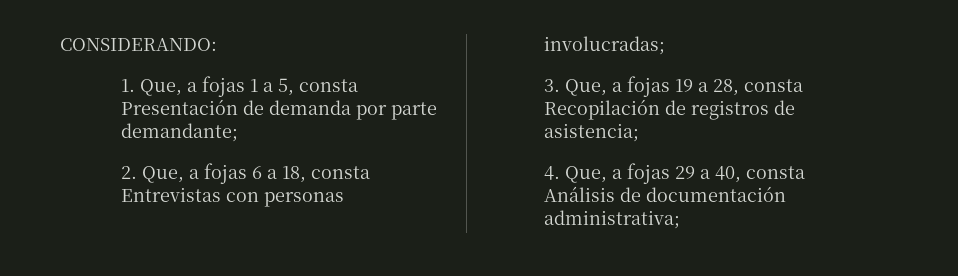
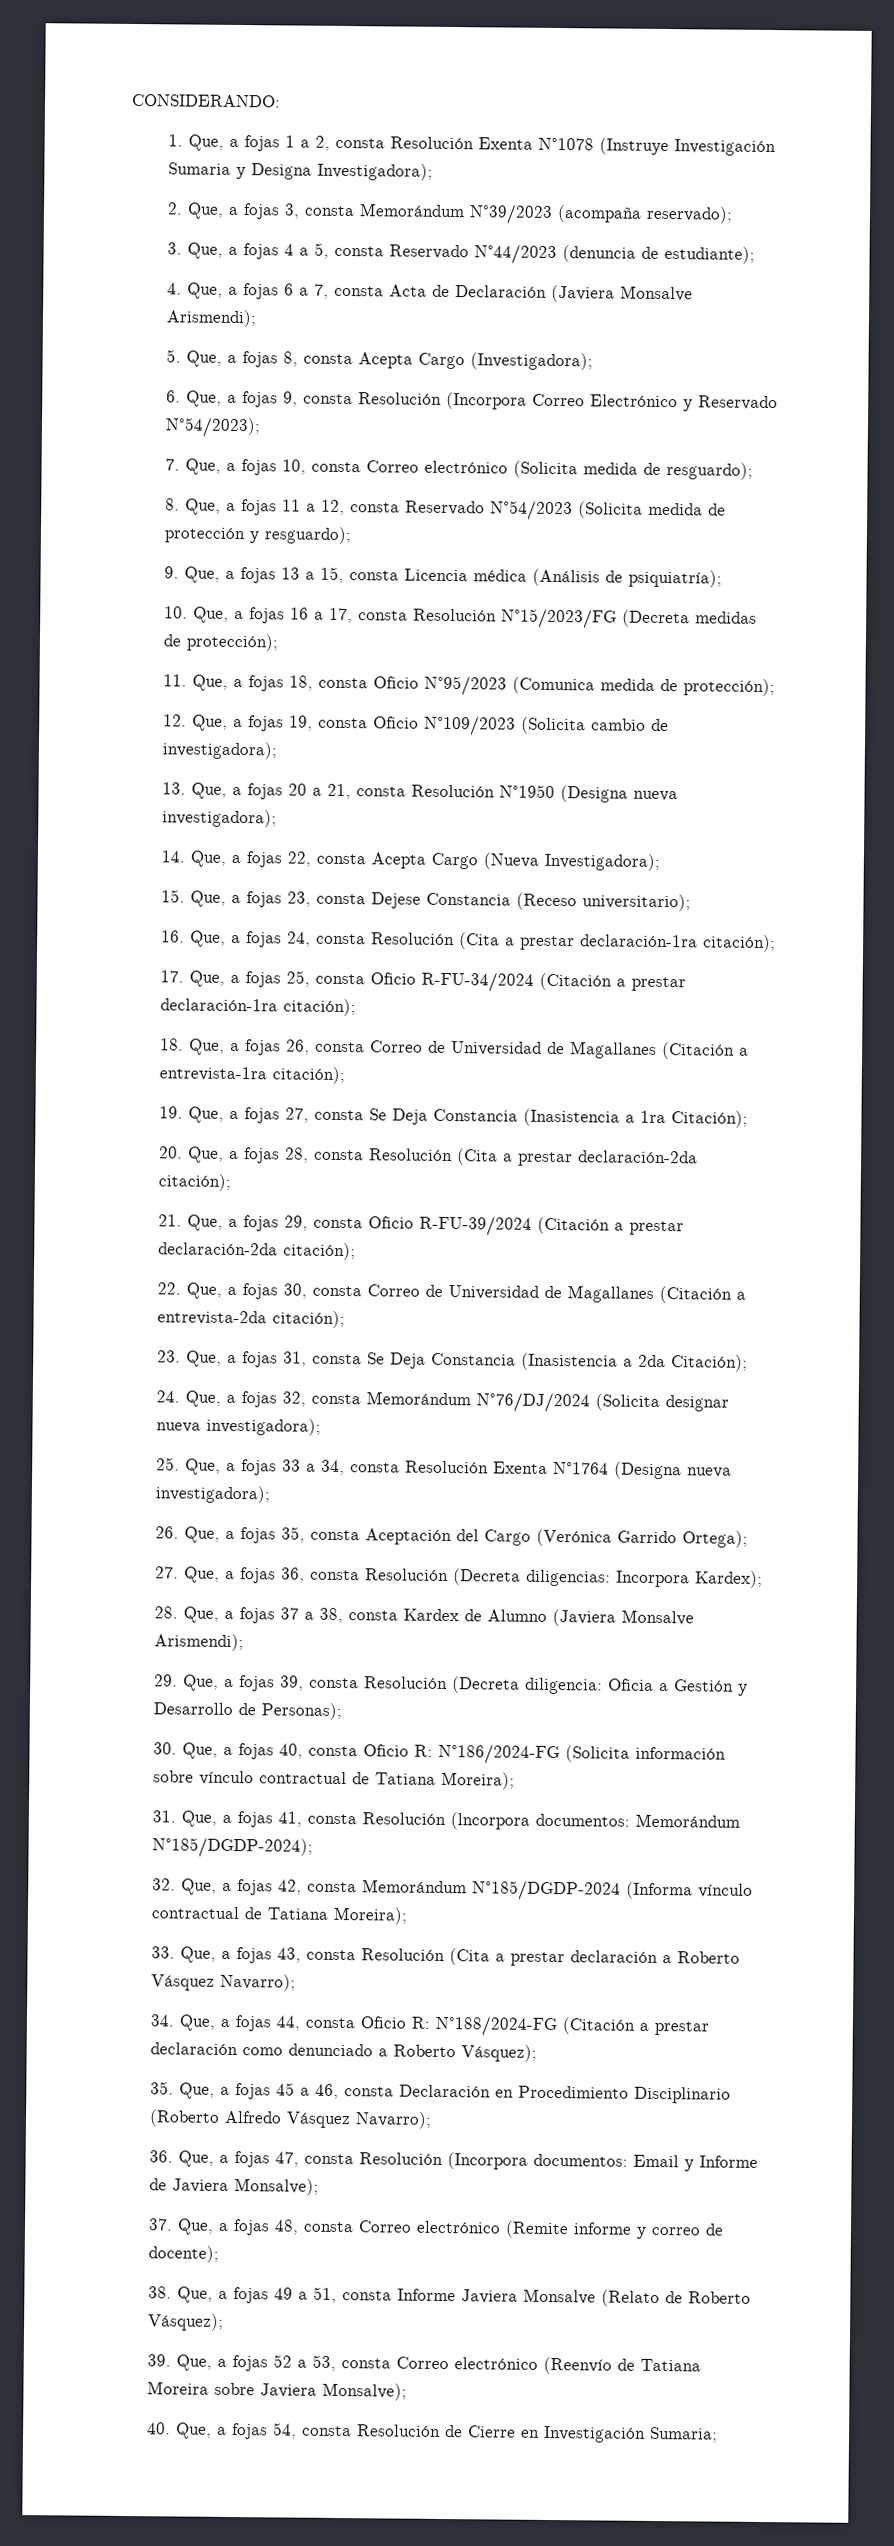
[277,78,358,96] [120,99,437,120] [120,123,238,142] [120,163,370,184] [120,187,344,207] [543,36,665,55] [543,76,803,97] [543,99,795,120] [543,123,639,142] [543,163,805,184] [543,186,786,202] [543,210,680,229] 5, consta Presentación de demanda por parte demandante; // 2. Que, a fojas 6 a 18, consta Entrevistas con personas involucradas; // 3. Que, a fojas 19 a 28, consta Recopilación de registros de asistencia; // 4. Que, a fojas 29 a 40, consta Análisis de documentación administrativa; -> [315,135,777,157] [168,162,434,181] [167,202,734,224] [167,242,756,264] [167,282,694,303] [166,309,258,328] [166,349,594,371] [166,390,779,412] [165,417,262,438] [165,458,754,480] [165,498,727,521] [164,526,353,545] [164,566,723,588] [164,606,758,629] [163,633,280,652] [163,674,776,697] [163,714,670,736] [162,741,278,760] [162,782,679,803] [162,809,278,828] [161,850,661,871] [161,889,692,912] [161,930,777,953] [160,970,687,992] [160,998,357,1017] [160,1038,750,1060] [159,1066,346,1085] [159,1106,749,1128] [159,1146,699,1167] [158,1173,232,1191] [158,1214,685,1236] [158,1242,357,1261] [157,1282,747,1304] [157,1310,346,1329] [157,1350,749,1372] [156,1390,730,1413] [156,1417,322,1436] [156,1457,733,1480] [155,1485,271,1504] [155,1526,749,1548] [155,1566,764,1588] [154,1606,695,1627] [154,1633,245,1652] [154,1674,749,1696] [153,1702,343,1721] [153,1742,727,1765] [153,1770,516,1790] [152,1810,741,1830] [152,1837,314,1858] [152,1878,754,1901] [151,1906,409,1925] [151,1946,741,1967] [151,1973,297,1992] [150,2014,710,2037] [150,2042,538,2062] [150,2081,732,2104] [149,2109,433,2129] [149,2150,759,2172] [149,2178,320,2196] [148,2218,725,2239] [148,2245,220,2263] [148,2286,752,2308] [148,2313,225,2331] [147,2354,702,2375] [147,2381,408,2401] [147,2422,719,2443] 2, consta Resolución Exenta N°1078 (Instruye Investigación Sumaria y Designa Investigadora); // 2. Que, a fojas 3, consta Memorándum N°39/2023 (acompaña reservado); // 3. Que, a fojas 4 a 5, consta Reservado N°44/2023 (denuncia de estudiante); // 4. Que, a fojas 6 a 7, consta Acta de Declaración (Javiera Monsalve Arismendi); // 5. Que, a fojas 8, consta Acepta Cargo (Investigadora); // 6. Que, a fojas 9, consta Resolución (Incorpora Correo Electrónico y Reservado N°54/2023); // 7. Que, a fojas 10, consta Correo electrónico (Solicita medida de resguardo); // 8. Que, a fojas 11 a 12, consta Reservado N°54/2023 (Solicita medida de protección y resguardo); // 9. Que, a fojas 13 a 15, consta Licencia médica (Análisis de psiquiatría); // 10. Que, a fojas 16 a 17, consta Resolución N°15/2023/FG (Decreta medidas de protección); // 11. Que, a fojas 18, consta Oficio N°95/2023 (Comunica medida de protección); // 12. Que, a fojas 19, consta Oficio N°109/2023 (Solicita cambio de investigadora); // 13. Que, a fojas 20 a 21, consta Resolución N°1950 (Designa nueva investigadora); // 14. Que, a fojas 22, consta Acepta Cargo (Nueva Investigadora); // 15. Que, a fojas 23, consta Dejese Constancia (Receso universitario); // 16. Que, a fojas 24, consta Resolución (Cita a prestar declaración-1ra citación); // 17. Que, a fojas 25, consta Oficio R-FU-34/2024 (Citación a prestar declaración-1ra citación); // 18. Que, a fojas 26, consta Correo de Universidad de Magallanes (Citación a entrevista-1ra citación); // 19. Que, a fojas 27, consta Se Deja Constancia (Inasistencia a 1ra Citación); // 20. Que, a fojas 28, consta Resolución (Cita a prestar declaración-2da citación); // 21. Que, a fojas 29, consta Oficio R-FU-39/2024 (Citación a prestar declaración-2da citación); // 22. Que, a fojas 30, consta Correo de Universidad de Magallanes (Citación a entrevista-2da citación); // 23. Que, a fojas 31, consta Se Deja Constancia (Inasistencia a 2da Citación); // 24. Que, a fojas 32, consta Memorándum N°76/DJ/2024 (Solicita designar nueva investigadora); // 25. Que, a fojas 33 a 34, consta Resolución Exenta N°1764 (Designa nueva investigadora); // 26. Que, a fojas 35, consta Aceptación del Cargo (Verónica Garrido Ortega); // 27. Que, a fojas 36, consta Resolución (Decreta diligencias: Incorpora Kardex); // 28. Que, a fojas 37 a 38, consta Kardex de Alumno (Javiera Monsalve Arismendi); // 29. Que, a fojas 39, consta Resolución (Decreta diligencia: Oficia a Gestión y Desarrollo de Personas); // 30. Que, a fojas 40, consta Oficio R: N°186/2024-FG (Solicita información sobre vínculo contractual de Tatiana Moreira); // 31. Que, a fojas 41, consta Resolución (lncorpora documentos: Memorándum N°185/DGDP-2024); // 32. Que, a fojas 42, consta Memorándum N°185/DGDP-2024 (Informa vínculo contractual de Tatiana Moreira); // 33. Que, a fojas 43, consta Resolución (Cita a prestar declaración a Roberto Vásquez Navarro); // 34. Que, a fojas 44, consta Oficio R: N°188/2024-FG (Citación a prestar declaración como denunciado a Roberto Vásquez); // 35. Que, a fojas 45 a 46, consta Declaración en Procedimiento Disciplinario (Roberto Alfredo Vásquez Navarro); // 36. Que, a fojas 47, consta Resolución (Incorpora documentos: Email y Informe de Javiera Monsalve); // 37. Que, a fojas 48, consta Correo electrónico (Remite informe y correo de docente); // 38. Que, a fojas 49 a 51, consta Informe Javiera Monsalve (Relato de Roberto Vásquez); // 39. Que, a fojas 52 a 53, consta Correo electrónico (Reenvío de Tatiana Moreira sobre Javiera Monsalve); // 40. Que, a fojas 54, consta Resolución de Cierre en Investigación Sumaria;

